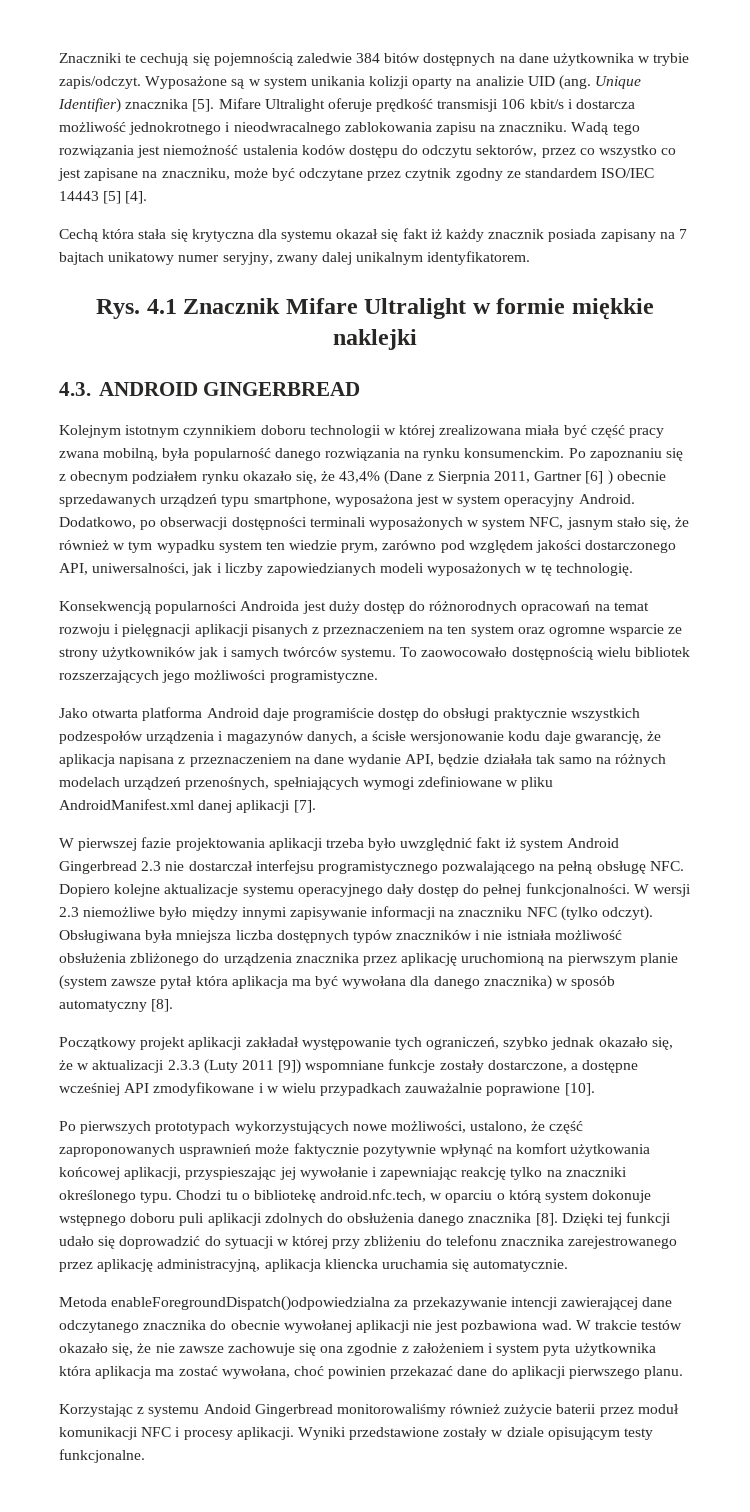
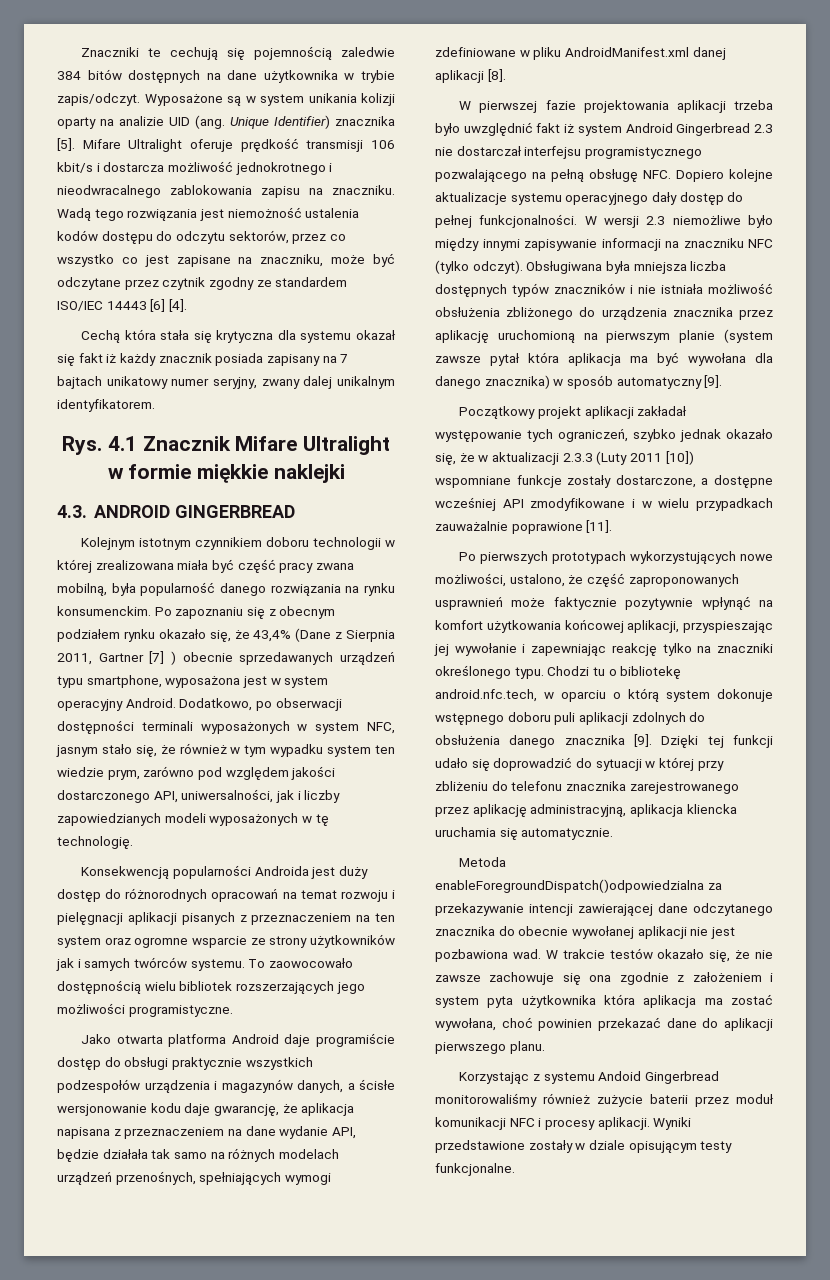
[103,191,122,204] [5] -> [150,299,166,312] [6]
[585,471,604,484] [6] -> [149,651,165,664] [7]
[293,800,316,813] [7]. -> [487,69,506,82] [8].
[151,999,174,1012] [8]. -> [704,375,723,388] [9].
[278,1059,302,1074] [9]) -> [665,451,694,465] [10])
[564,1083,595,1096] [10]. -> [586,520,613,533] [11].
[535,1213,558,1226] [8]. -> [634,734,652,747] [9].

